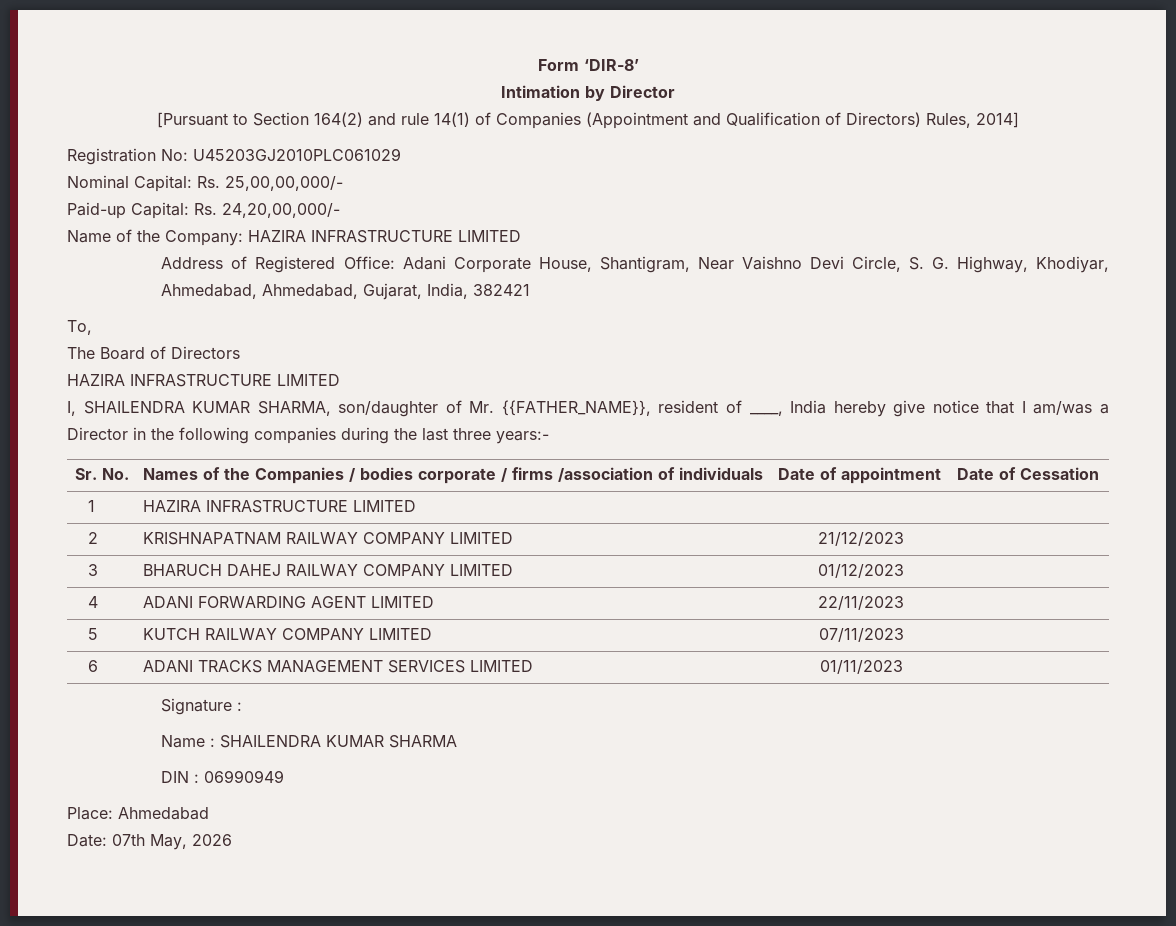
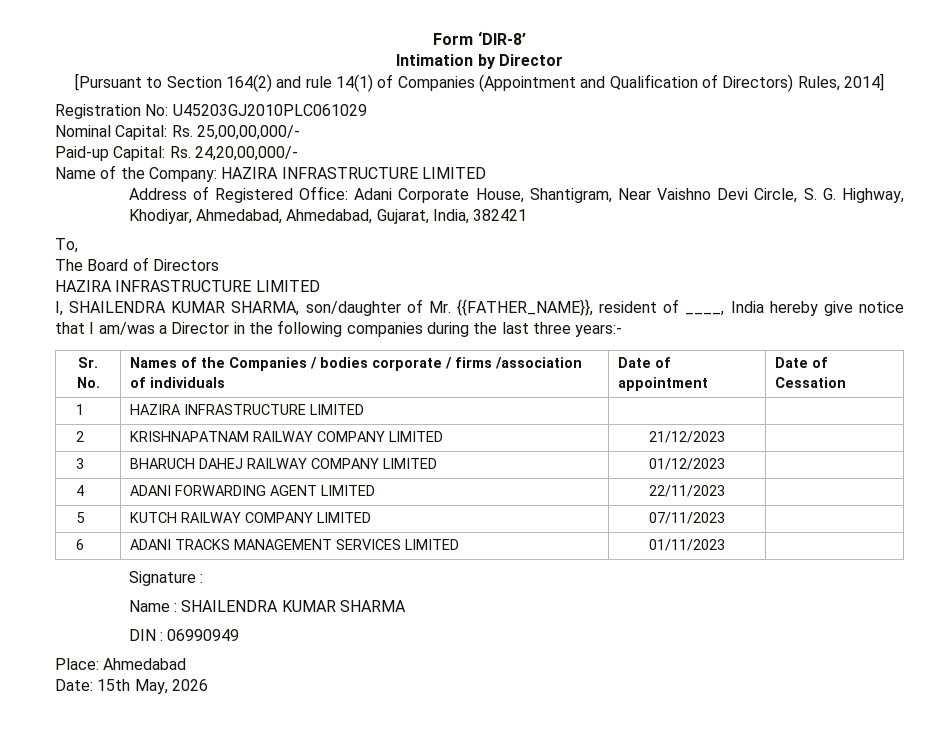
[112,834,145,846] 07th -> [97,679,131,691] 15th

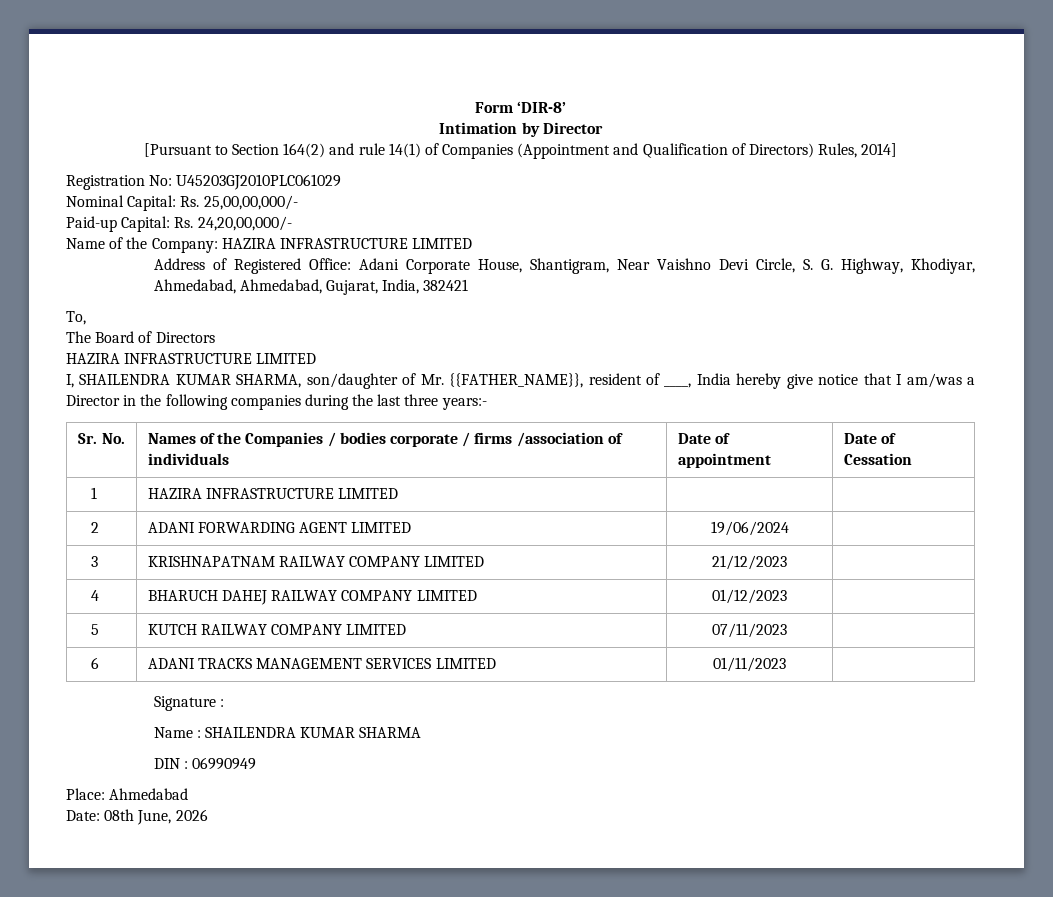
(84, 436) none -> [147,522,412,533] [710,521,789,536] [90,556,98,567] | ADANI FORWARDING AGENT LIMITED | 19/06/2024 | // 3
[75,458,84,469] 3 -> [90,590,99,601] 4
[75,485,84,496] [129,485,375,496] [649,485,725,497] // 4 | ADANI FORWARDING AGENT LIMITED | 22/11/2023 | -> (787, 596) none
[97,679,168,694] 15th May, -> [104,809,172,825] 08th June,

